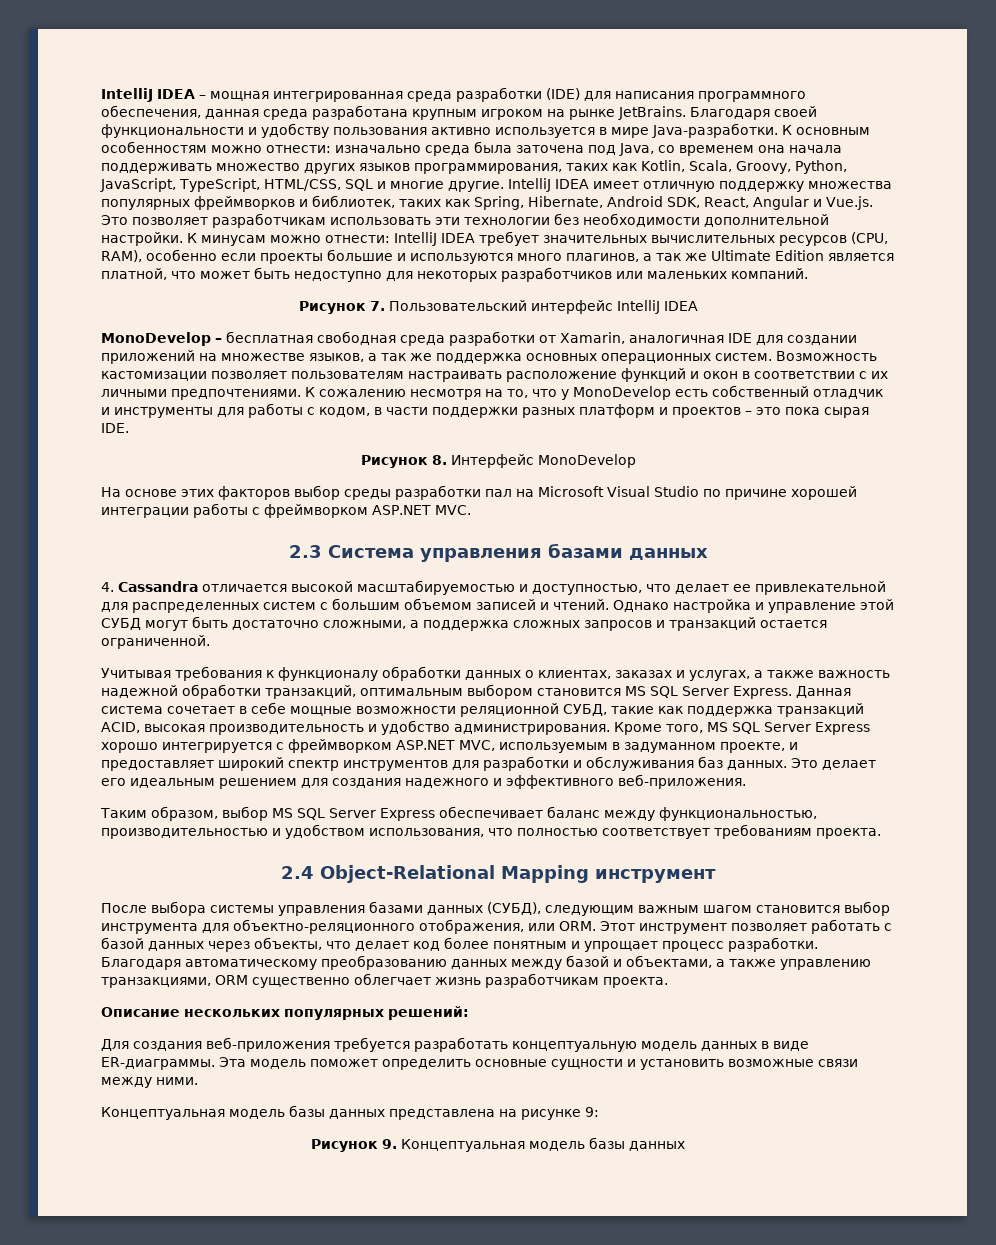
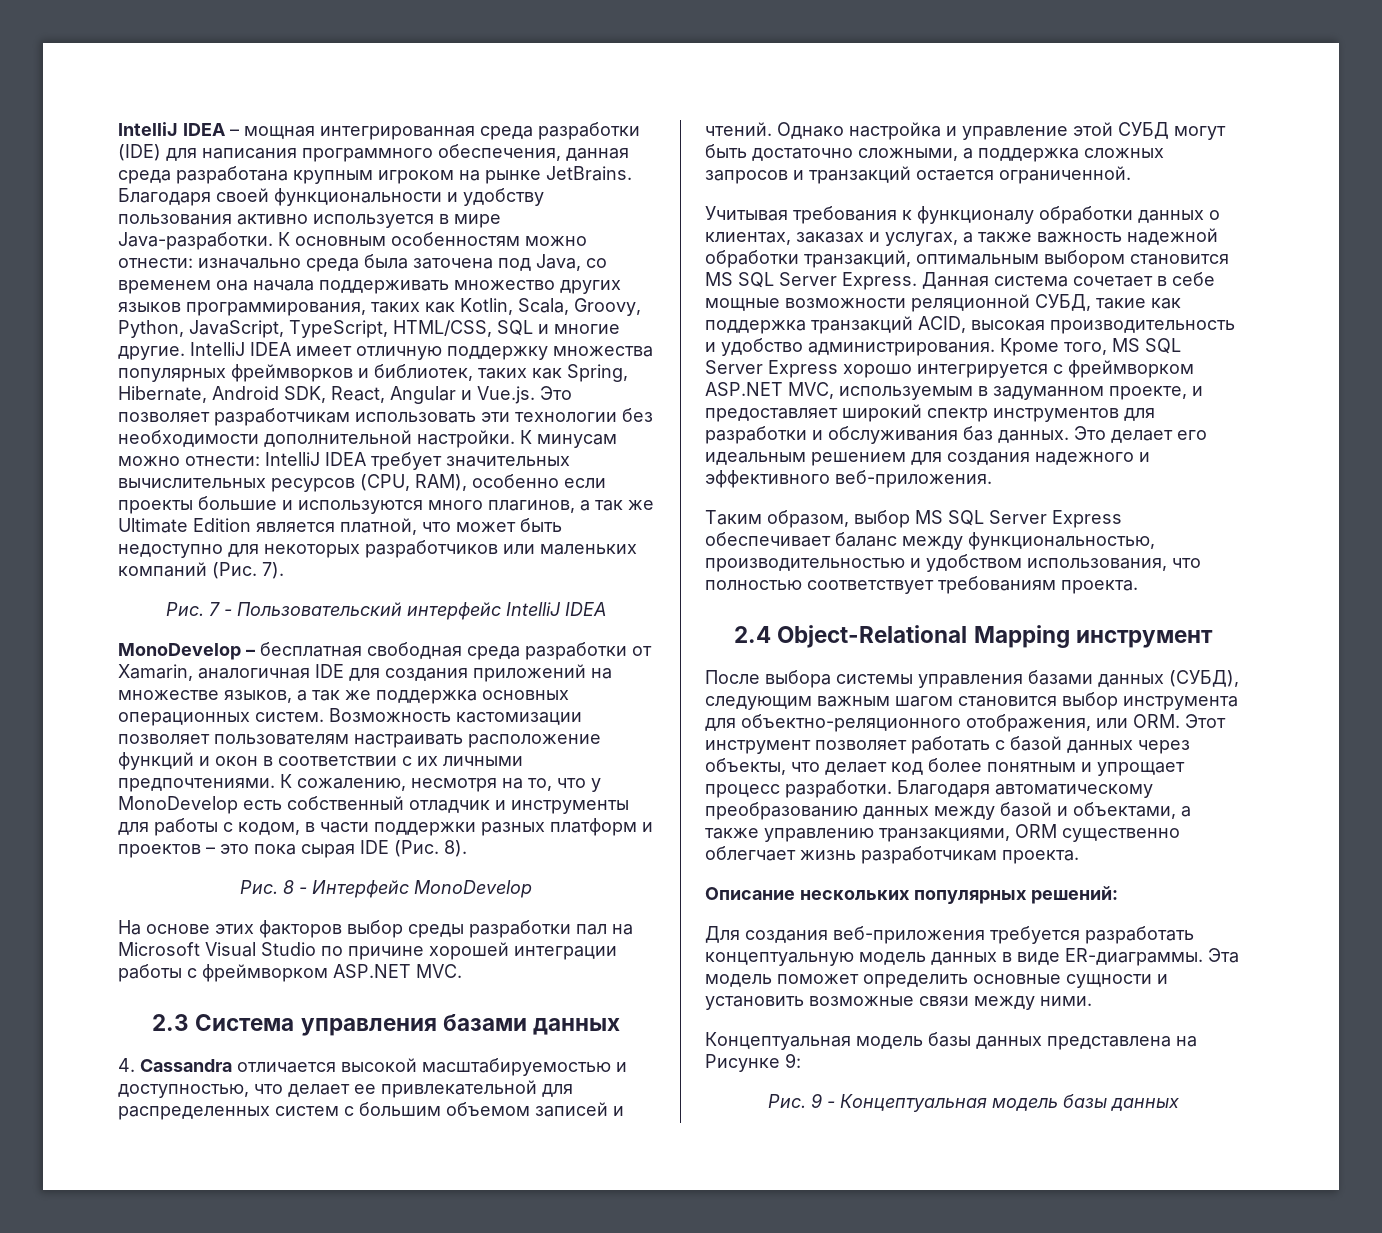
[731,268,808,279] [298,301,385,314] компаний. // Рисунок 7. -> [118,562,284,579] [166,602,232,616] компаний (Рис. 7). // Рис. 7 -
[787,335,857,345] создании -> [385,668,468,681] создания
[319,389,406,397] сожалению -> [297,778,406,791] сожалению,
[101,423,129,433] [360,455,447,468] IDE. // Рисунок 8. -> [360,840,467,857] [240,880,307,894] IDE (Рис. 8). // Рис. 8 -
[521,1109,581,1120] рисунке -> [705,1054,780,1072] Рисунке
[311,1139,397,1152] Рисунок 9. -> [767,1093,835,1108] Рис. 9 -

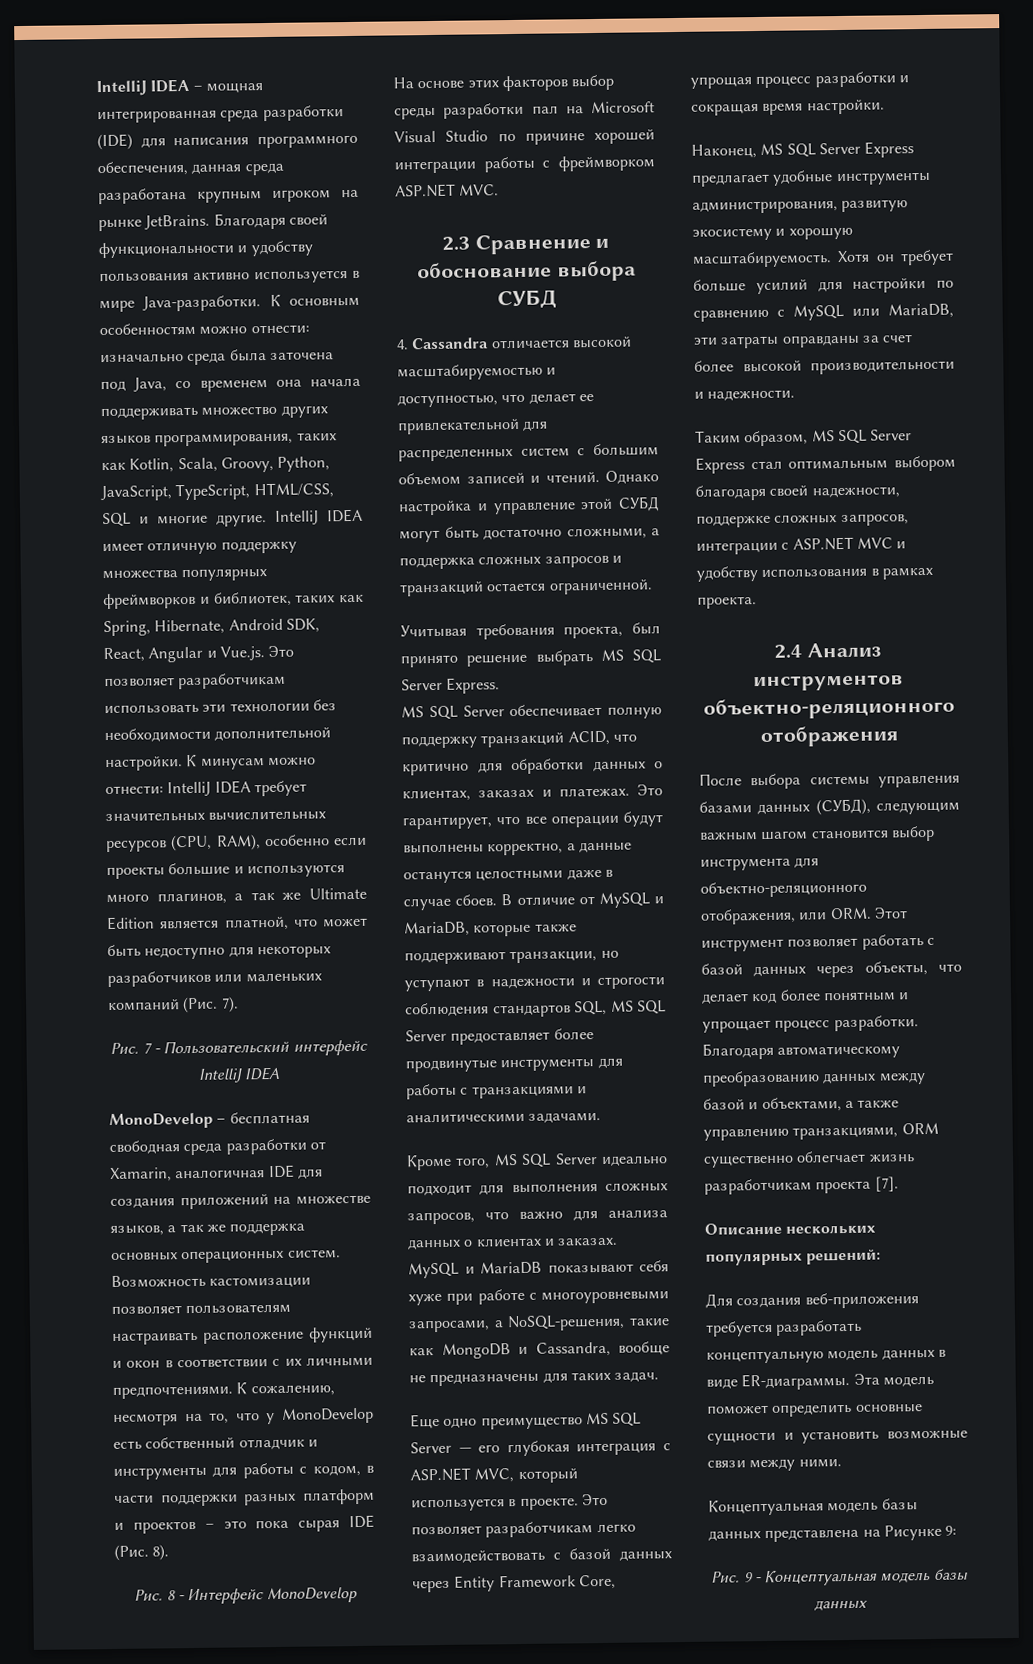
[195,1014,620,1036] Система управления базами данных -> [474,234,610,255] [417,260,636,282] [496,289,557,309] Сравнение и обоснование выбора СУБД
[902,206,1034,224] к функционалу -> [563,622,661,639] [400,649,661,668] [401,677,501,694] [401,703,662,721] [401,730,637,749] [402,762,503,776] проекта, был принято решение выбрать MS SQL Server Express. // MS SQL Server обеспечивает полную поддержку транзакций ACID, что критично для
[885,228,1218,246] [705,250,1229,268] [705,272,1215,290] [705,294,1181,312] [705,316,1235,334] [705,338,995,356] услугах, а также важность надежной обработки транзакций, оптимальным выбором становится MS SQL Server Express. Данная система сочетает в себе мощные возможности реляционной СУБД, такие как поддержка транзакций ACID, высокая производительность и удобство администрирования. -> [558,784,663,797] [402,811,663,830] [403,841,632,856] [403,868,613,884] [403,892,664,911] [404,921,577,937] [404,950,619,965] [404,976,665,992] [405,1000,666,1018] [405,1028,594,1045] [405,1057,623,1073] [406,1083,587,1100] [406,1111,602,1124] платежах. Это гарантирует, что все операции будут выполнены корректно, а данные останутся целостными даже в случае сбоев. В отличие от MySQL и MariaDB, которые также поддерживают транзакции, но уступают в надежности и строгости соблюдения стандартов SQL, MS SQL Server предоставляет более продвинутые инструменты для работы с транзакциями и аналитическими задачами. //
[768,360,1194,378] [705,382,1203,400] [705,404,1155,422] [705,426,1207,444] [705,452,1150,466] [705,470,992,488] [705,510,1122,528] [705,532,1155,550] [705,554,1201,572] [705,576,1138,594] [734,625,1213,648] Express хорошо интегрируется с фреймворком ASP.NET MVC, используемым в задуманном проекте, и предоставляет широкий спектр инструментов для разработки и обслуживания баз данных. Это делает его идеальным решением для создания надежного и эффективного веб-приложения. // Таким образом, выбор MS SQL Server Express обеспечивает баланс между функциональностью, производительностью и удобством использования, что полностью соответствует требованиям проекта. // 2.4 Object-Relational Mapping инструмент -> [601,1155,668,1167] [407,1182,668,1197] [407,1209,668,1225] [407,1237,619,1251] [408,1260,669,1279] [408,1288,669,1306] [408,1314,670,1333] [409,1341,670,1359] [409,1371,660,1387] [410,1412,642,1430] [410,1440,671,1457] [410,1467,578,1484] [411,1493,608,1512] [411,1521,636,1538] [411,1547,672,1565] [412,1574,616,1593] [690,71,909,89] [691,99,885,116] [691,141,915,159] [691,170,931,187] [692,199,909,214] [692,227,853,241] [692,249,954,268] [693,277,954,295] [693,303,954,322] [693,334,914,349] [694,360,955,375] [694,389,796,402] [695,429,913,447] [695,455,956,474] [695,484,900,501] [696,513,909,528] [696,536,907,555] [696,566,933,582] [697,596,757,609] [774,642,881,659] [753,674,904,692] [702,696,955,720] [759,725,898,748] идеально подходит для выполнения сложных запросов, что важно для анализа данных о клиентах и заказах. MySQL и MariaDB показывают себя хуже при работе с многоуровневыми запросами, а NoSQL-решения, такие как MongoDB и Cassandra, вообще не предназначены для таких задач. // Еще одно преимущество MS SQL Server — его глубокая интеграция с ASP.NET MVC, который используется в проекте. Это позволяет разработчикам легко взаимодействовать с базой данных через Entity Framework Core, упрощая процесс разработки и сокращая время настройки. // Наконец, MS SQL Server Express предлагает удобные инструменты администрирования, развитую экосистему и хорошую масштабируемость. Хотя он требует больше усилий для настройки по сравнению с MySQL или MariaDB, эти затраты оправданы за счет более высокой производительности и надежности. // Таким образом, MS SQL Server Express стал оптимальным выбором благодаря своей надежности, поддержке сложных запросов, интеграции с ASP.NET MVC и удобству использования в рамках проекта. // 2.4 Анализ инструментов объектно-реляционного отображения
[1002,850,1079,864] проекта. -> [815,1176,899,1194] проекта [7].

